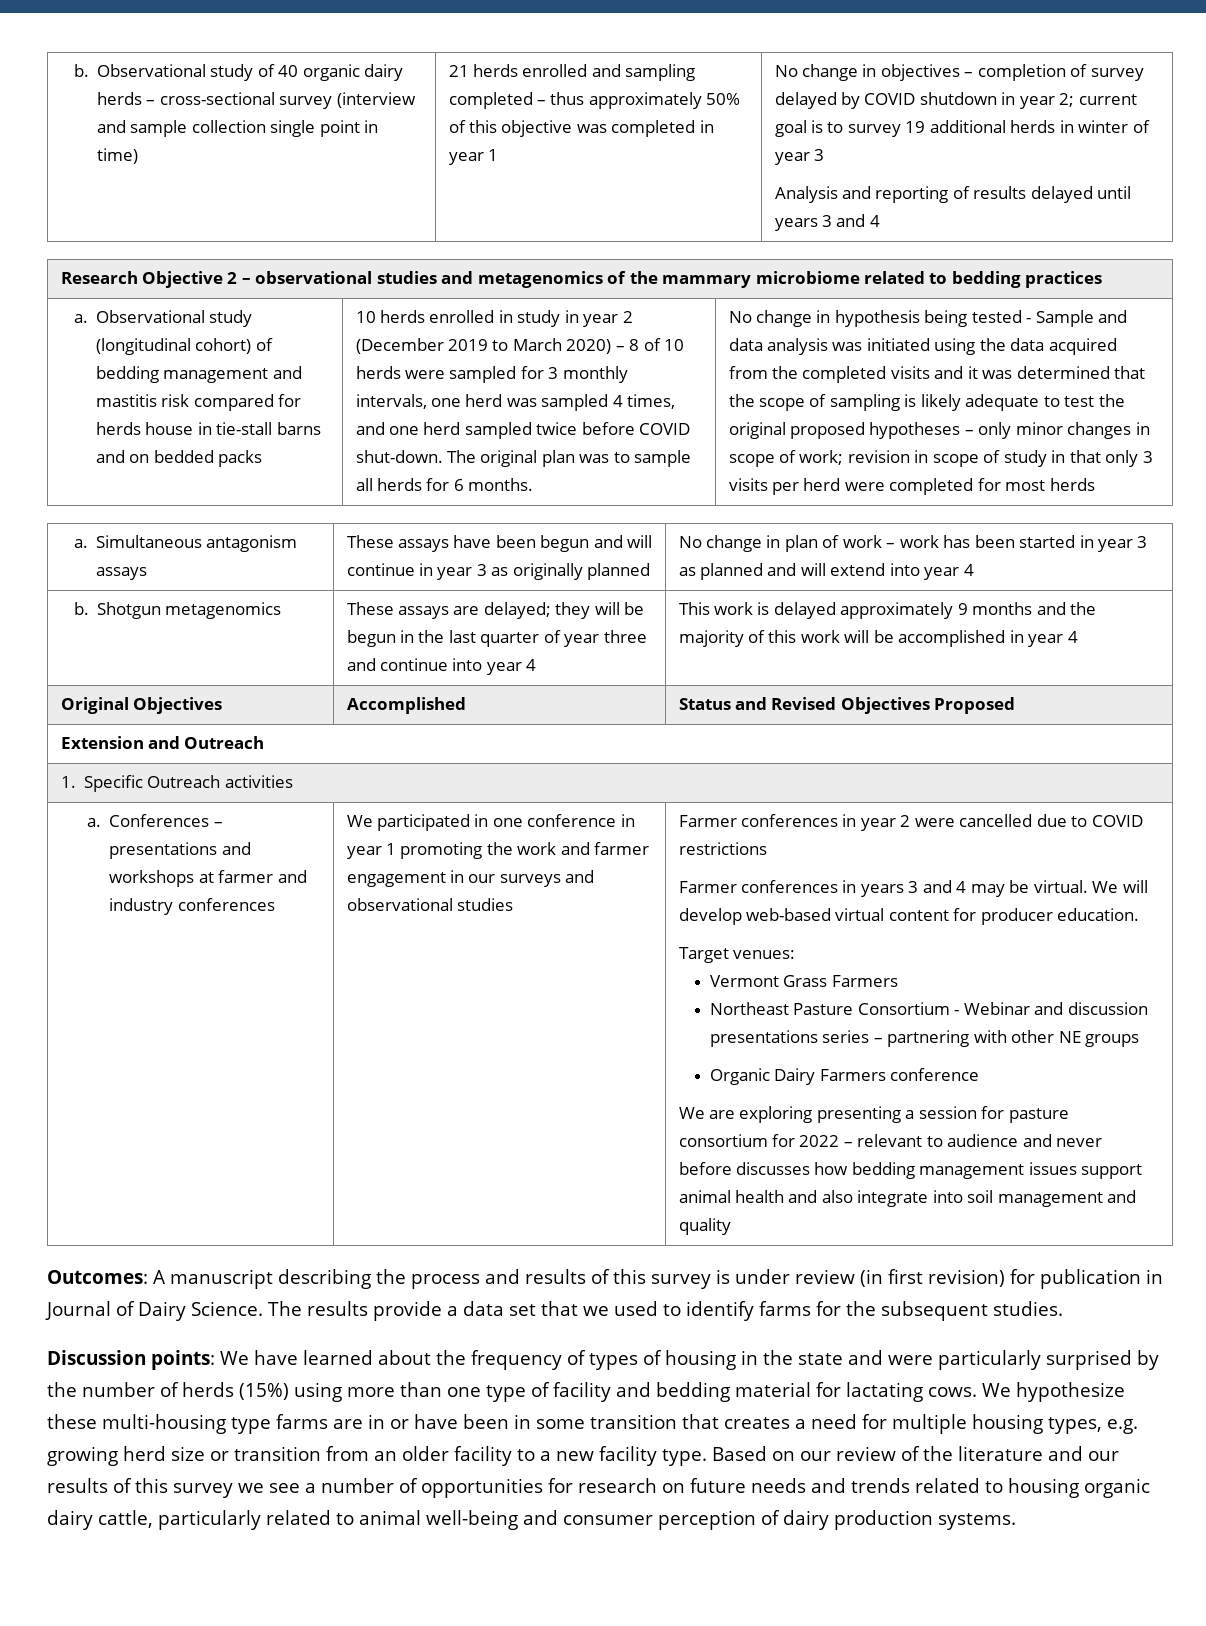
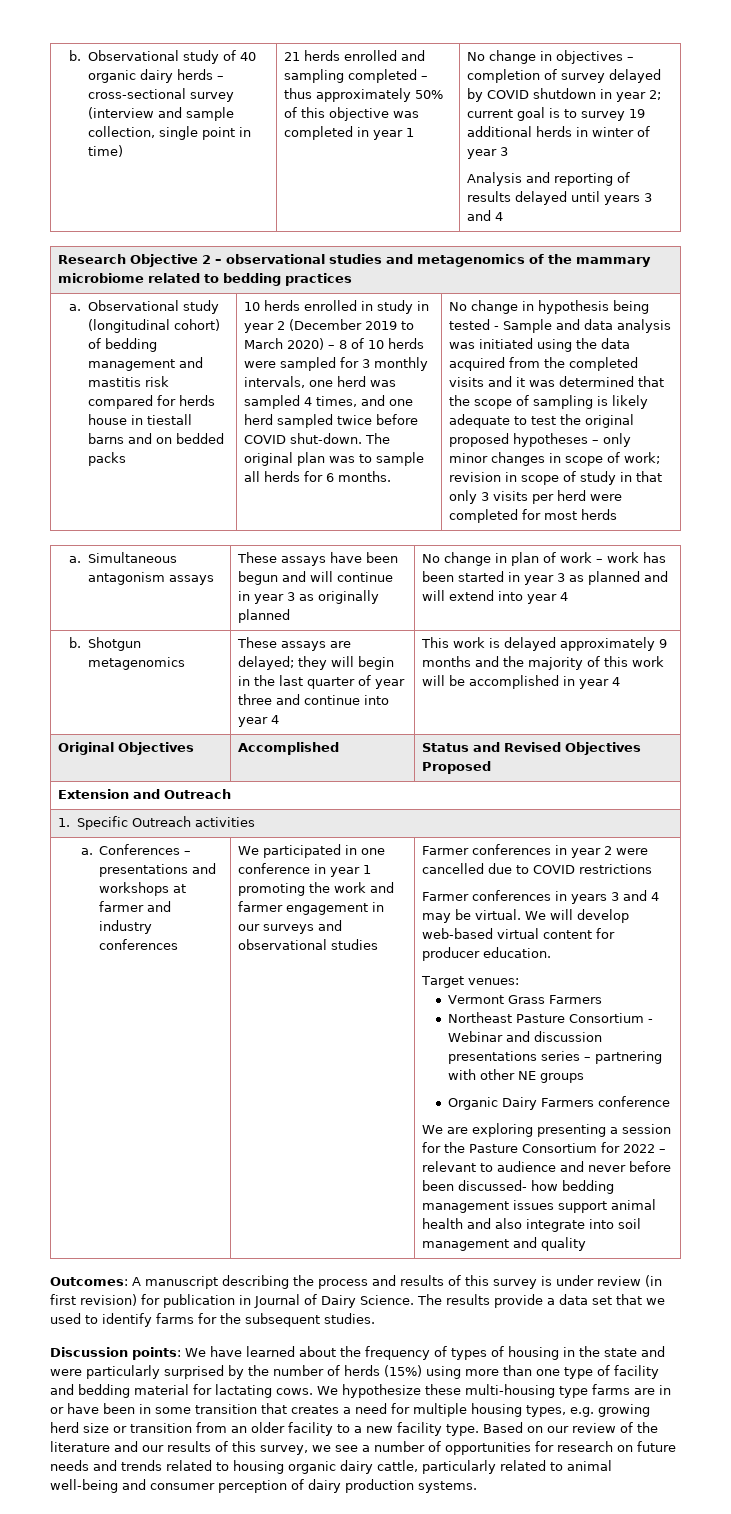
[191,120,266,133] collection -> [87,126,155,138] collection,
[216,422,273,435] tie-stall -> [146,414,192,425] tiestall
[624,602,645,615] [346,630,396,647] be begun -> [358,656,395,670] begin
[1008,1108,1069,1123] [678,1134,768,1147] pasture consortium -> [444,1142,598,1153] the Pasture Consortium
[736,1162,811,1175] discusses -> [422,1180,528,1191] been discussed-
[173,1483,233,1498] survey -> [260,1445,308,1455] survey,

